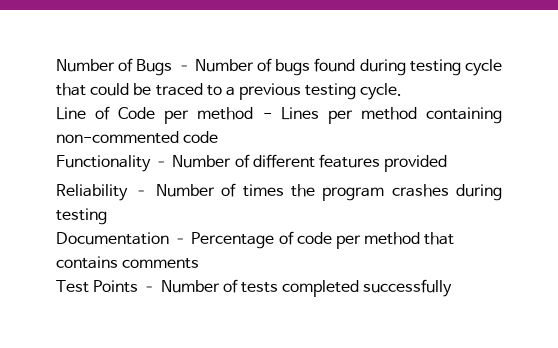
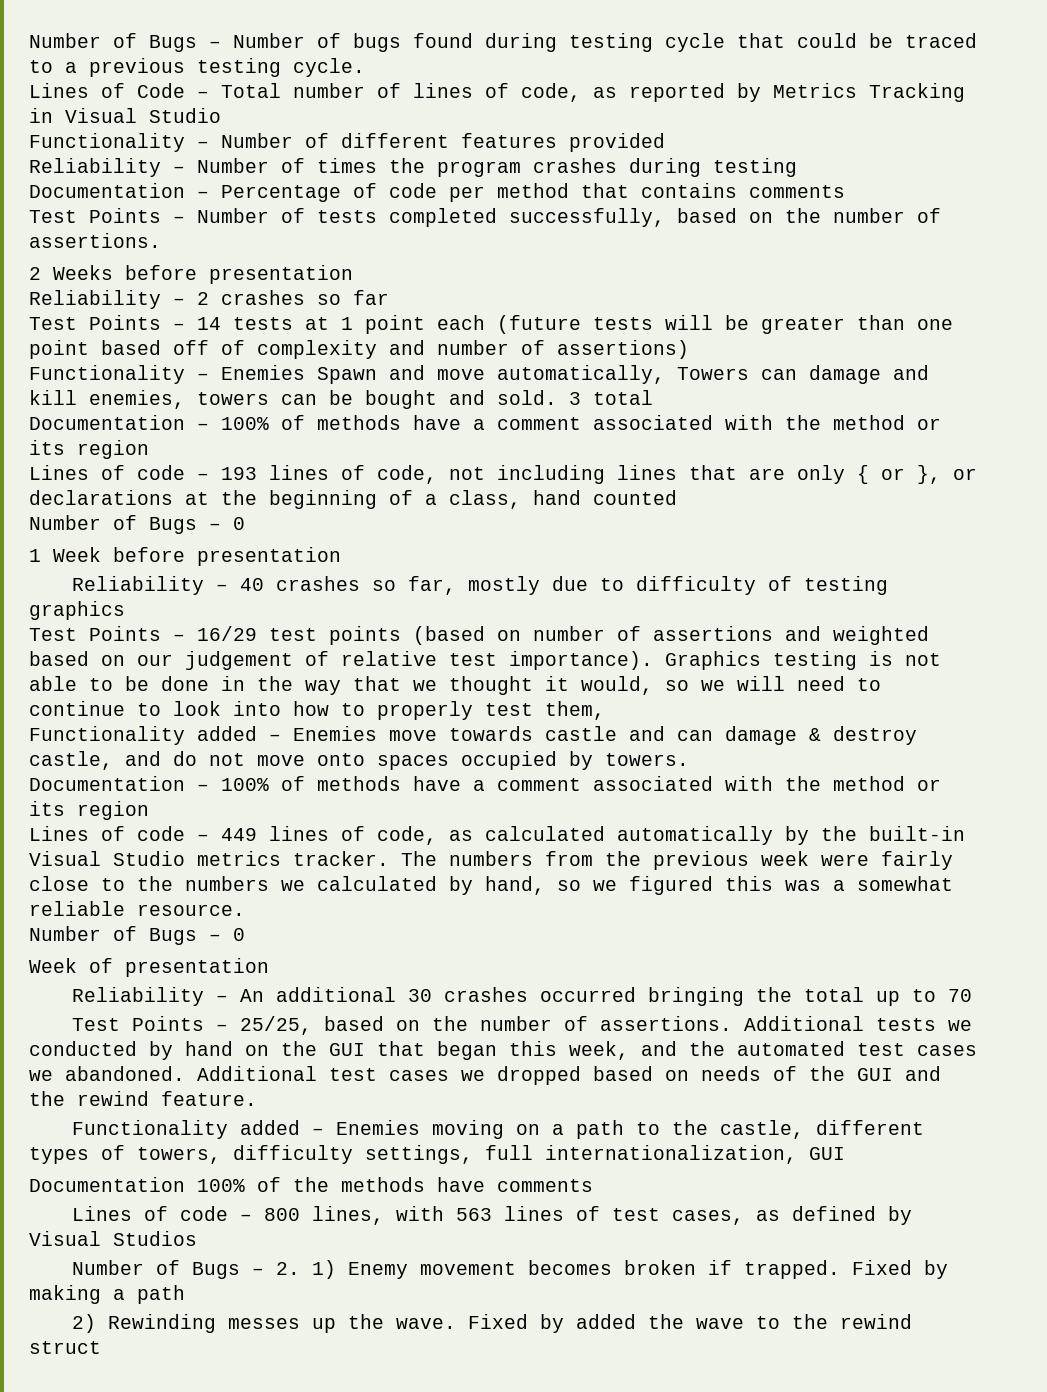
[56,107,86,120] Line -> [29,83,89,98] Lines
[164,107,502,124] [56,131,219,144] per method - Lines per method containing non-commented code -> [197,83,965,102] [29,108,221,123] – Total number of lines of code, as reported by Metrics Tracking in Visual Studio
[363,279,453,297] successfully -> [509,208,941,227] [29,233,161,248] [29,265,353,284] [29,290,389,309] [29,315,953,334] [29,340,689,359] [29,365,929,384] [29,390,653,409] [29,415,941,430] [29,440,149,459] [29,465,977,484] [29,490,677,509] [29,515,245,534] [29,547,341,566] [72,576,889,595] [29,601,125,620] [29,626,929,645] [29,651,941,670] [29,676,881,695] [29,701,605,720] [29,726,917,745] [29,751,689,770] [29,776,941,791] [29,801,149,820] [29,826,965,845] [29,851,953,870] [29,876,953,895] [29,901,245,916] [29,926,245,945] [29,958,269,977] [72,987,973,1006] [72,1016,973,1035] [29,1041,977,1060] [29,1066,941,1085] [29,1091,257,1106] [72,1120,925,1139] [29,1145,845,1164] [29,1177,593,1192] [72,1206,913,1225] [29,1231,197,1246] [72,1260,949,1279] [29,1285,185,1304] [72,1314,913,1333] [29,1341,101,1354] successfully, based on the number of assertions. // 2 Weeks before presentation // Reliability – 2 crashes so far // Test Points – 14 tests at 1 point each (future tests will be greater than one point based off of complexity and number of assertions) // Functionality – Enemies Spawn and move automatically, Towers can damage and kill enemies, towers can be bought and sold. 3 total // Documentation – 100% of methods have a comment associated with the method or its region // Lines of code – 193 lines of code, not including lines that are only { or }, or declarations at the beginning of a class, hand counted // Number of Bugs – 0 // 1 Week before presentation // Reliability – 40 crashes so far, mostly due to difficulty of testing graphics // Test Points – 16/29 test points (based on number of assertions and weighted based on our judgement of relative test importance). Graphics testing is not able to be done in the way that we thought it would, so we will need to continue to look into how to properly test them, // Functionality added – Enemies move towards castle and can damage & destroy castle, and do not move onto spaces occupied by towers. // Documentation – 100% of methods have a comment associated with the method or its region // Lines of code – 449 lines of code, as calculated automatically by the built-in Visual Studio metrics tracker. The numbers from the previous week were fairly close to the numbers we calculated by hand, so we figured this was a somewhat reliable resource. // Number of Bugs – 0 // Week of presentation // Reliability – An additional 30 crashes occurred bringing the total up to 70 // Test Points – 25/25, based on the number of assertions. Additional tests we conducted by hand on the GUI that began this week, and the automated test cases we abandoned. Additional test cases we dropped based on needs of the GUI and the rewind feature. // Functionality added – Enemies moving on a path to the castle, different types of towers, difficulty settings, full internationalization, GUI // Documentation 100% of the methods have comments // Lines of code – 800 lines, with 563 lines of test cases, as defined by Visual Studios // Number of Bugs – 2. 1) Enemy movement becomes broken if trapped. Fixed by making a path // 2) Rewinding messes up the wave. Fixed by added the wave to the rewind struct

